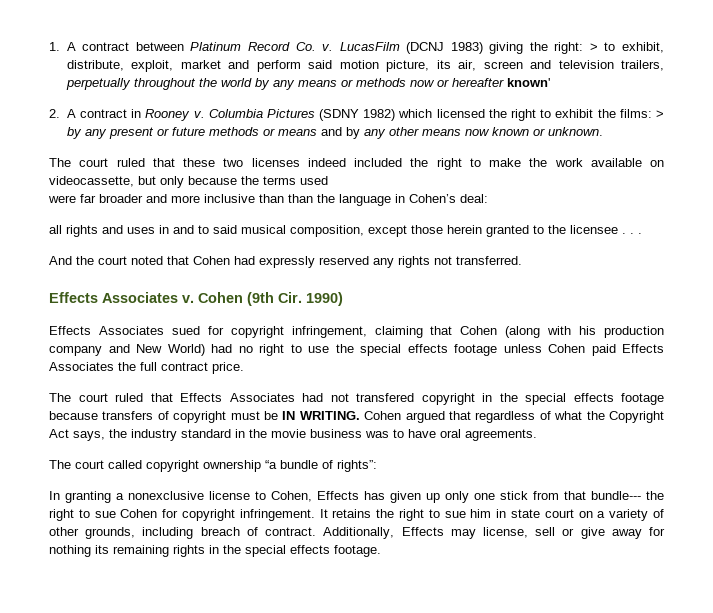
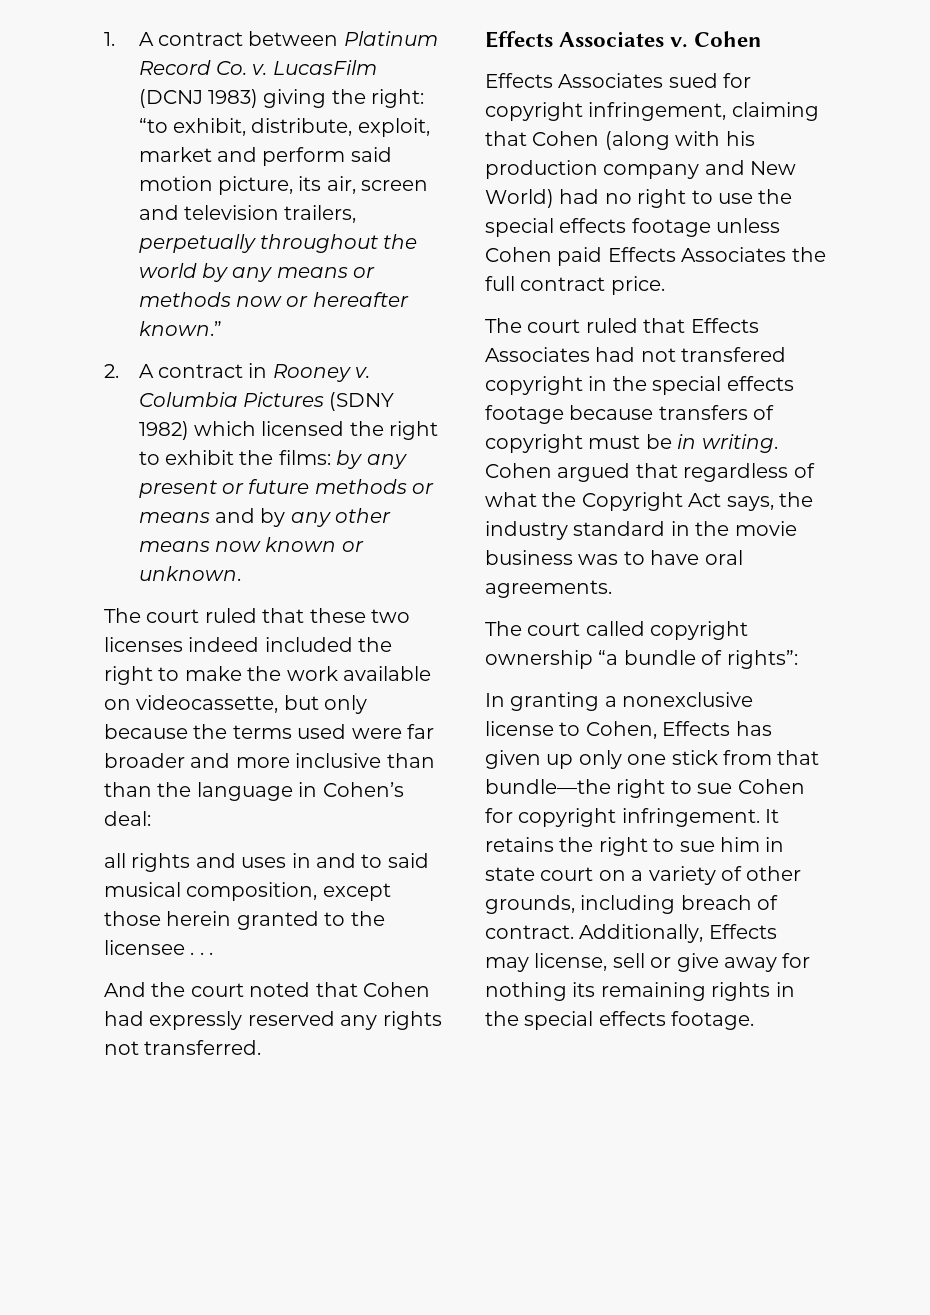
[589,42,616,51] > to -> [138,118,168,133] “to
[506,78,550,87] known' -> [138,321,222,336] known.”
[656,110,664,118] > -> (331, 457) none
(328, 180) // -> (347, 731) none
[247,292,343,306] (9th Cir. 1990) -> (763, 39) none
[282,411,360,420] IN WRITING. -> [677,434,778,453] in writing.
[591,491,664,500] bundle--- the -> [485,779,611,794] bundle—the

